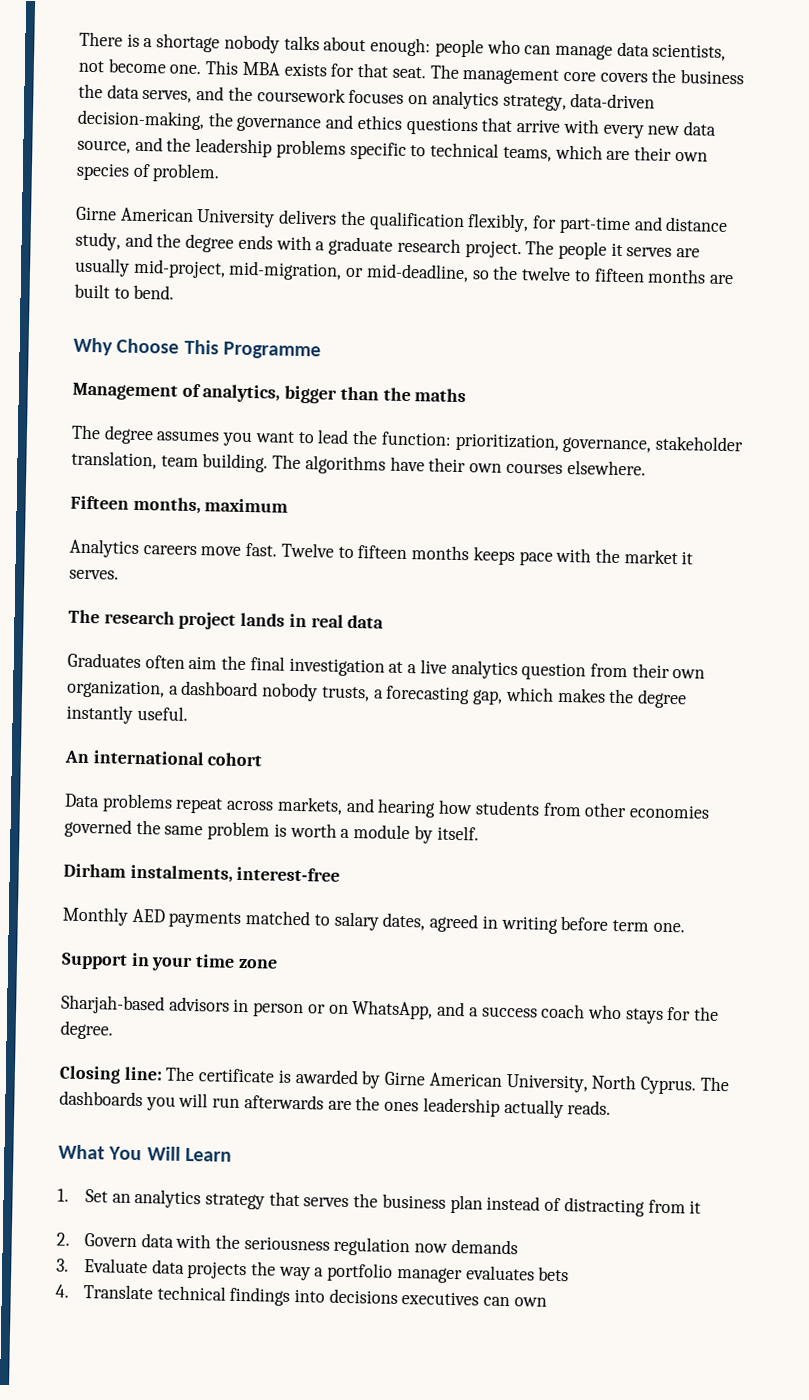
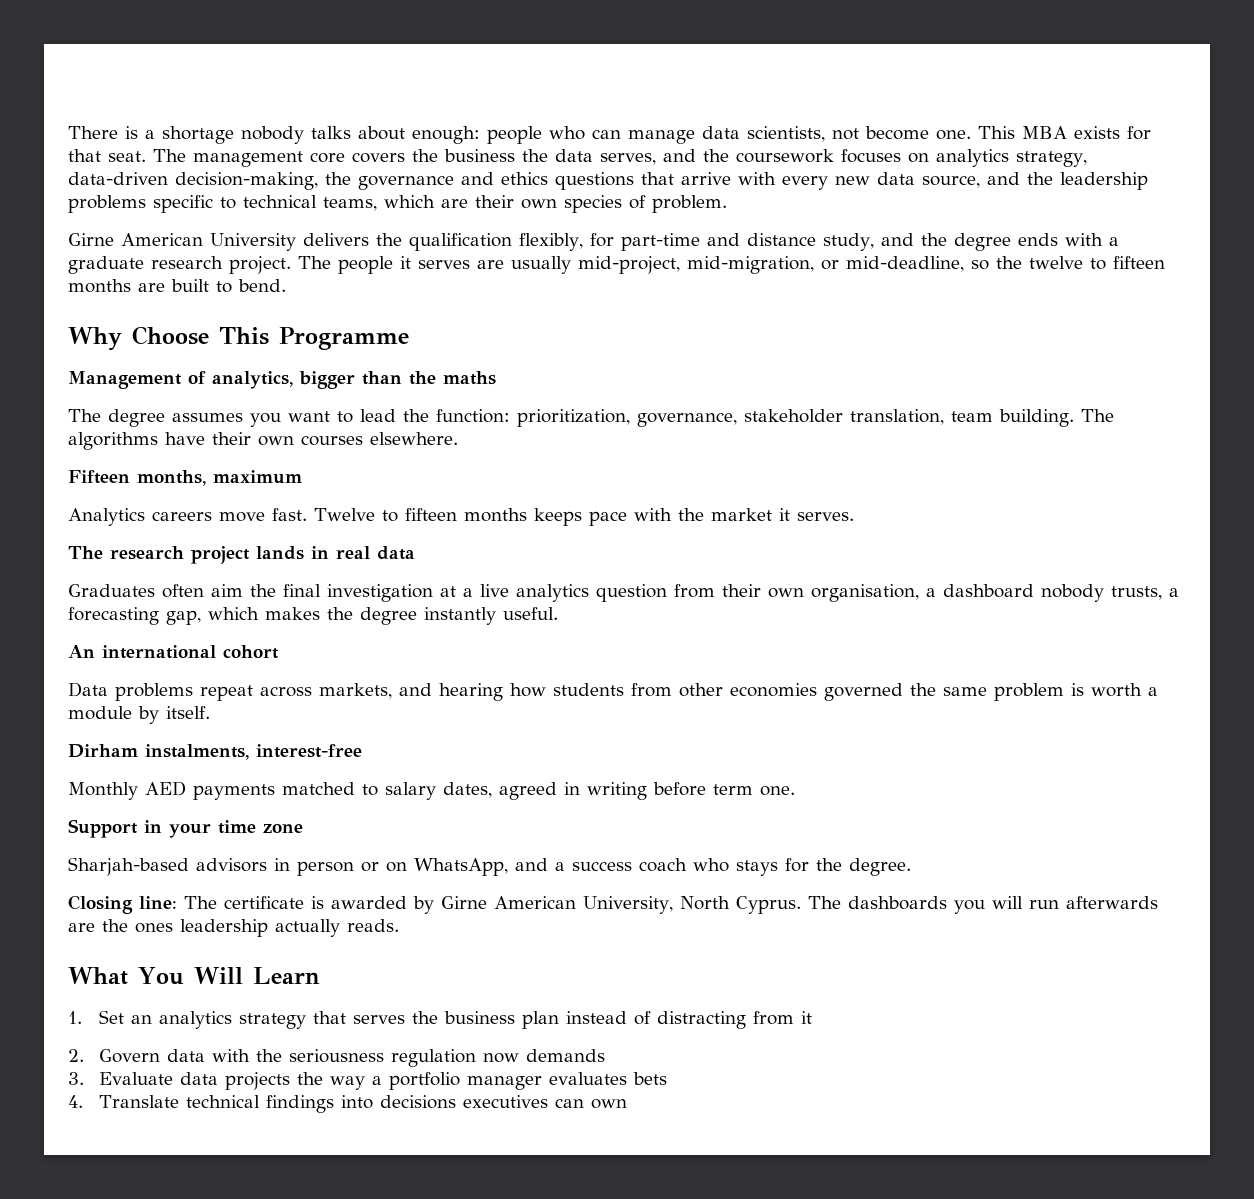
[67,679,165,699] organization, -> [811,584,919,602] organisation,

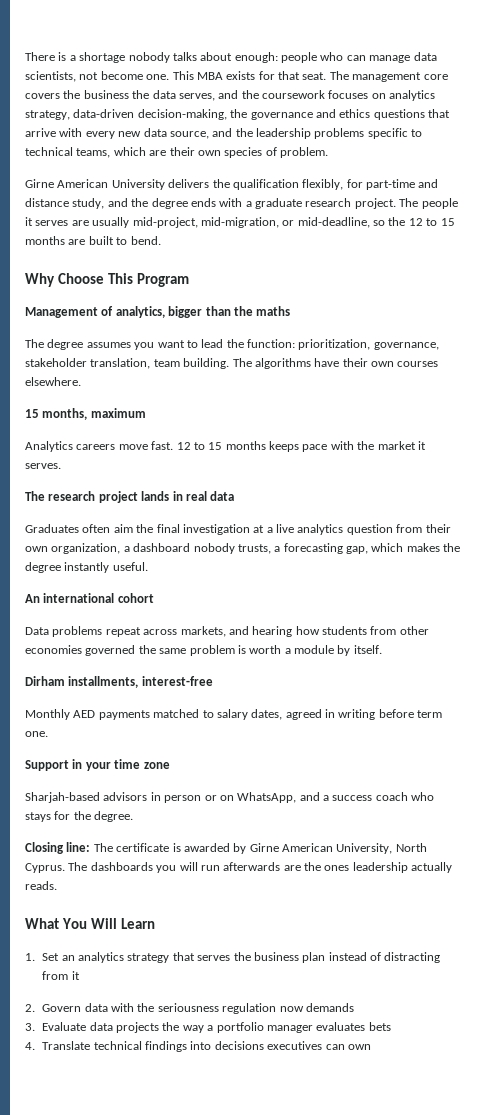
[1029,256,1165,270] twelve to fifteen -> [408,218,455,226] 12 to 15
[279,327,409,350] Programme -> [136,273,189,287] Program
[68,470,130,484] Fifteen -> [25,409,39,418] 15
[314,508,457,522] Twelve to fifteen -> [176,442,223,450] 12 to 15
[811,584,919,602] organisation, -> [51,543,121,554] organization,
[145,744,249,760] instalments, -> [68,676,139,688] installments,

